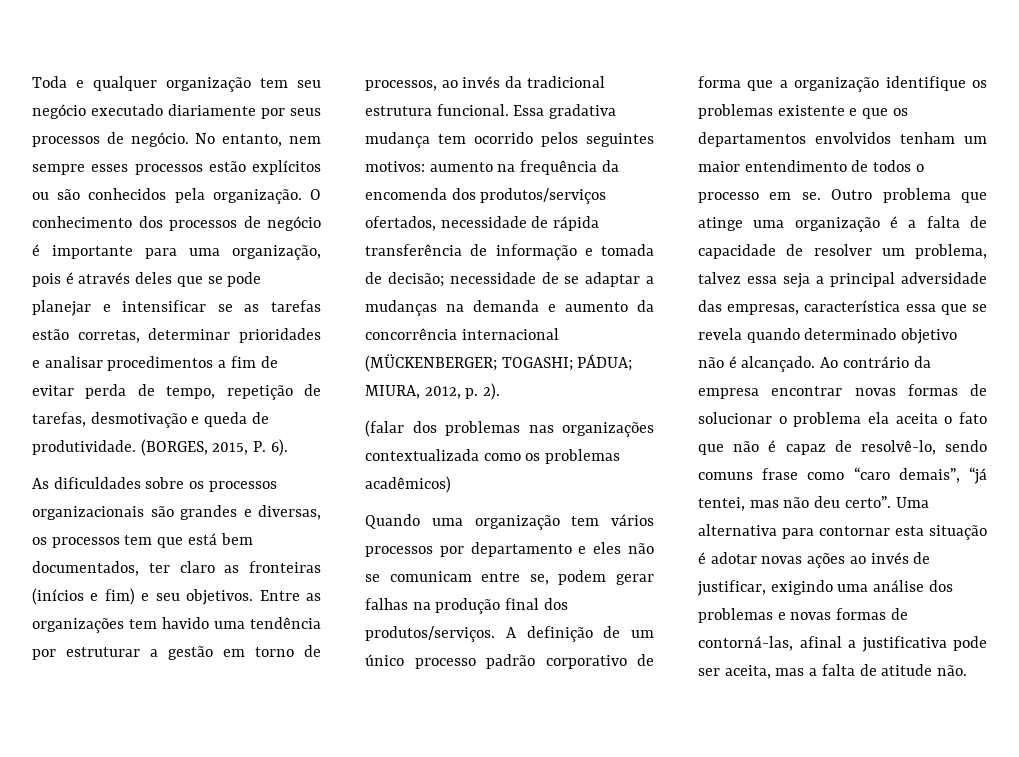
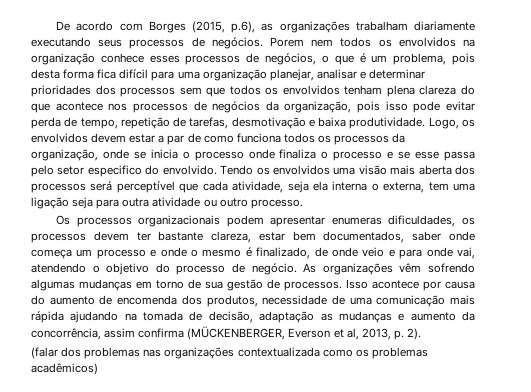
[32,76,321,92] [32,104,321,119] [32,132,321,147] [32,160,321,175] [32,188,321,204] [32,216,321,231] [32,244,321,260] [32,272,262,287] [32,300,321,316] [32,328,322,343] [32,356,278,371] Toda e qualquer organização tem seu negócio executado diariamente por seus processos de negócio. No entanto, nem sempre esses processos estão explícitos ou são conhecidos pela organização. O conhecimento dos processos de negócio é importante para uma organização, pois é através deles que se pode planejar e intensificar se as tarefas estão corretas, determinar prioridades e analisar procedimentos a fim de -> [56,21,475,33] [31,37,475,49] [31,53,475,65] [31,69,426,81] [31,85,475,97] [31,101,441,113] De acordo com Borges (2015, p.6), as organizações trabalham diariamente executando seus processos de negócios. Porem nem todos os envolvidos na organização conhece esses processos de negócios, o que é um problema, pois desta forma fica difícil para uma organização planejar, analisar e determinar prioridades dos processos sem que todos os envolvidos tenham plena clareza do que acontece nos processos de negócios da organização, pois isso pode
[204,412,269,427] [32,439,288,456] [32,477,277,492] [32,505,321,520] [32,533,253,548] [32,561,321,576] [32,588,322,605] [32,617,321,633] [32,645,321,660] [365,76,605,91] [365,104,617,119] [365,132,654,148] [365,160,619,175] [365,188,607,204] [365,216,600,231] [365,244,654,260] [365,272,654,287] [365,300,654,316] [365,328,559,340] [365,354,633,372] [365,385,461,399] queda de produtividade. (BORGES, 2015, P. 6). // As dificuldades sobre os processos organizacionais são grandes e diversas, os processos tem que está bem documentados, ter claro as fronteiras (inícios e fim) e seu objetivos. Entre as organizações tem havido uma tendência por estruturar a gestão em torno de processos, ao invés da tradicional estrutura funcional. Essa gradativa mudança tem ocorrido pelos seguintes motivos: aumento na frequência da encomenda dos produtos/serviços ofertados, necessidade de rápida transferência de informação e tomada de decisão; necessidade de se adaptar a mudanças na demanda e aumento da concorrência internacional (MÜCKENBERGER; TOGASHI; PÁDUA; MIURA, 2012, -> [318,117,475,129] [31,133,406,145] [31,149,475,161] [31,165,476,177] [31,181,476,193] [31,197,303,209] [56,215,475,227] [31,231,475,243] [31,247,475,259] [31,263,476,275] [31,279,475,291] [31,295,475,307] [31,311,476,323] [31,326,391,340] baixa produtividade. Logo, os envolvidos devem estar a par de como funciona todos os processos da organização, onde se inicia o processo onde finaliza o processo e se esse passa pelo setor especifico do envolvido. Tendo os envolvidos uma visão mais aberta dos processos será perceptível que cada atividade, seja ela interna o externa, tem uma ligação seja para outra atividade ou outro processo. // Os processos organizacionais podem apresentar enumeras dificuldades, os processos devem ter bastante clareza, estar bem documentados, saber onde começa um processo e onde o mesmo é finalizado, de onde veio e para onde vai, atendendo o objetivo do processo de negócio. As organizações vêm sofrendo algumas mudanças em torno de sua gestão de processos. Isso acontece por causa do aumento de encomenda dos produtos, necessidade de uma comunicação mais rápida ajudando na tomada de decisão, adaptação as mudanças e aumento da concorrência, assim confirma (MÜCKENBERGER, Everson et al, 2013,
[365,514,654,530] [365,542,654,557] [365,570,654,585] [365,598,568,614] [365,626,654,642] [365,654,654,669] [698,76,987,92] [698,104,908,119] [698,132,987,147] [698,160,924,172] [698,188,987,203] [698,216,987,232] [698,244,987,259] [698,272,987,288] [698,300,987,315] [698,328,958,344] [698,356,931,372] [698,384,987,399] [698,412,987,427] [698,440,987,455] [698,467,987,484] [698,496,929,511] [698,524,987,540] [698,552,931,568] [697,580,953,596] [698,608,908,623] [698,636,987,652] [698,664,968,679] // Quando uma organização tem vários processos por departamento e eles não se comunicam entre se, podem gerar falhas na produção final dos produtos/serviços. A definição de um único processo padrão corporativo de forma que a organização identifique os problemas existente e que os departamentos envolvidos tenham um maior entendimento de todos o processo em se. Outro problema que atinge uma organização é a falta de capacidade de resolver um problema, talvez essa seja a principal adversidade das empresas, característica essa que se revela quando determinado objetivo não é alcançado. Ao contrário da empresa encontrar novas formas de solucionar o problema ela aceita o fato que não é capaz de resolvê-lo, sendo comuns frase como “caro demais”, “já tentei, mas não deu certo”. Uma alternativa para contornar esta situação é adotar novas ações ao invés de justificar, exigindo uma análise dos problemas e novas formas de contorná-las, afinal a justificativa pode ser aceita, mas a falta de atitude não. -> (98, 369) none

